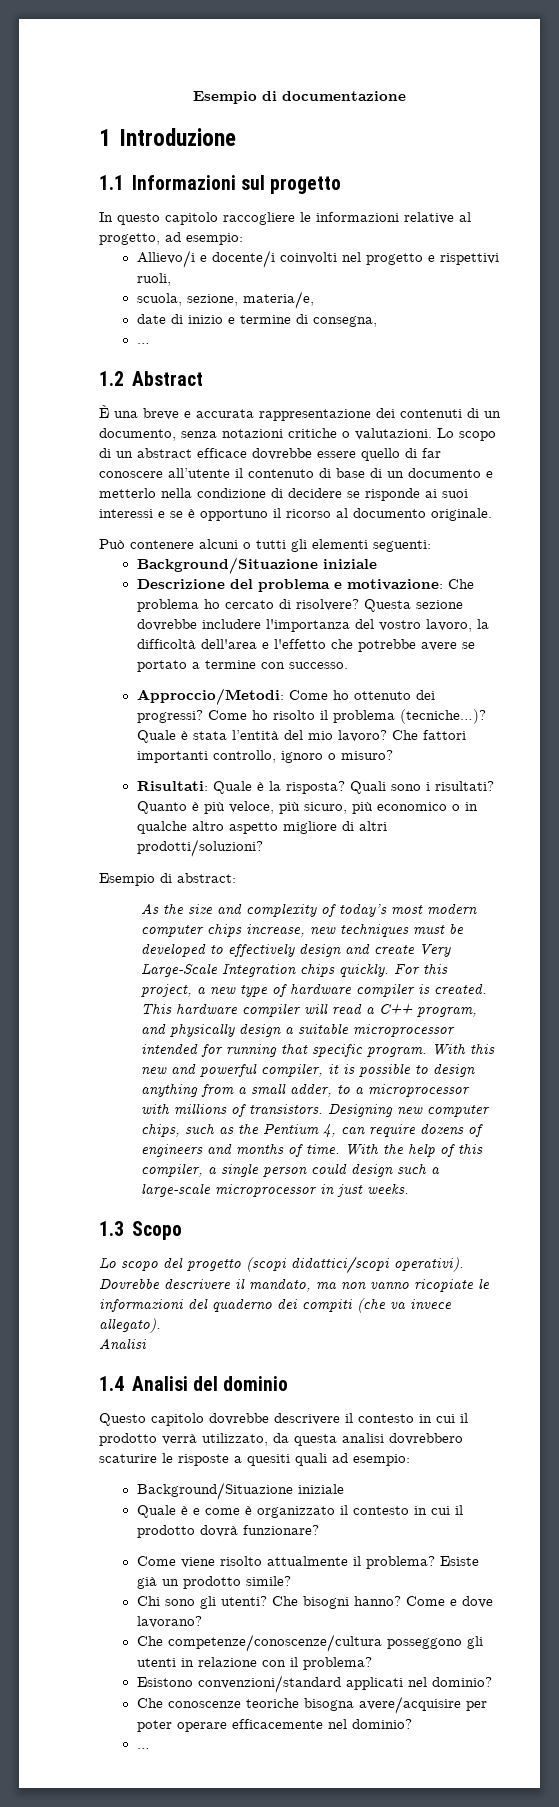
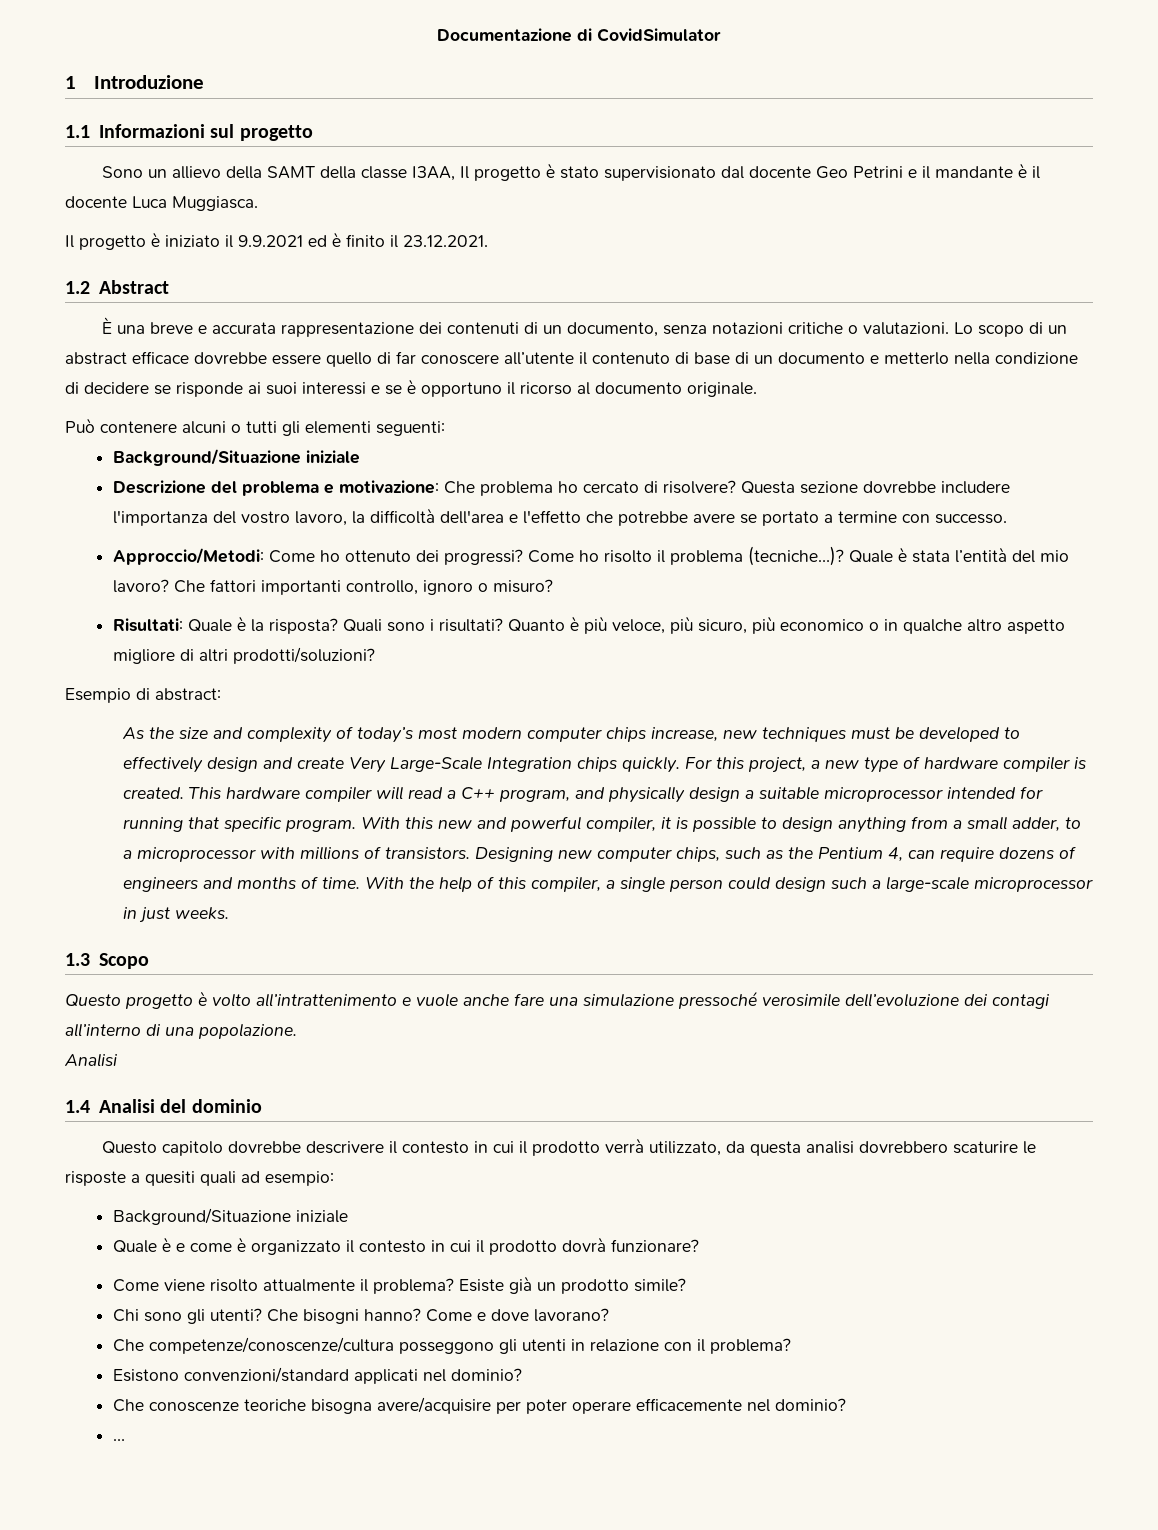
[193,91,406,104] Esempio di documentazione -> [437,28,721,42] Documentazione di CovidSimulator
[99,212,471,225] [99,232,243,245] [136,250,499,268] [136,273,171,286] [136,291,314,309] [136,314,377,327] [136,343,150,344] In questo capitolo raccogliere le informazioni relative al progetto, ad esempio: // Allievo/i e docente/i coinvolti nel progetto e rispettivi ruoli, // scuola, sezione, materia/e, // date di inizio e termine di consegna, // … -> [101,163,1040,181] [65,196,258,211] [65,232,488,250] Sono un allievo della SAMT della classe I3AA, Il progetto è stato supervisionato dal docente Geo Petrini e il mandante è il docente Luca Muggiasca. // Il progetto è iniziato il 9.9.2021 ed è finito il 23.12.2021.
[99,1256,464,1274] [99,1278,490,1292] [99,1298,452,1313] [99,1318,161,1333] Lo scopo del progetto (scopi didattici/scopi operativi). Dovrebbe descrivere il mandato, ma non vanno ricopiate le informazioni del quaderno dei compiti (che va invece allegato). -> [65,991,1050,1009] [65,1023,297,1039] Questo progetto è volto all’intrattenimento e vuole anche fare una simulazione pressoché verosimile dell’evoluzione dei contagi all’interno di una popolazione.

